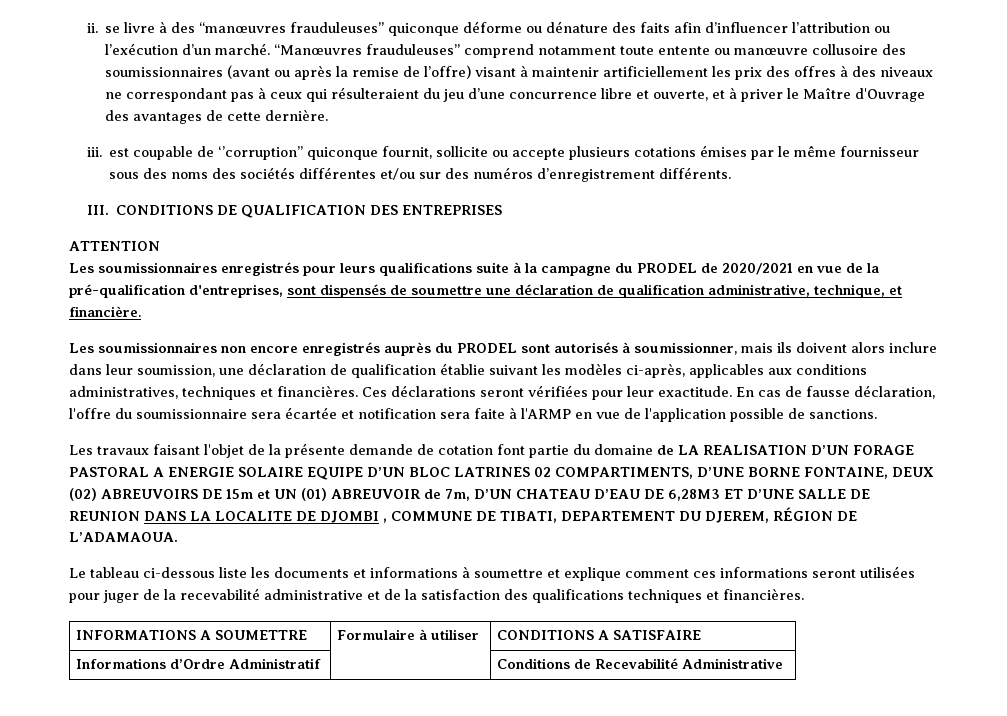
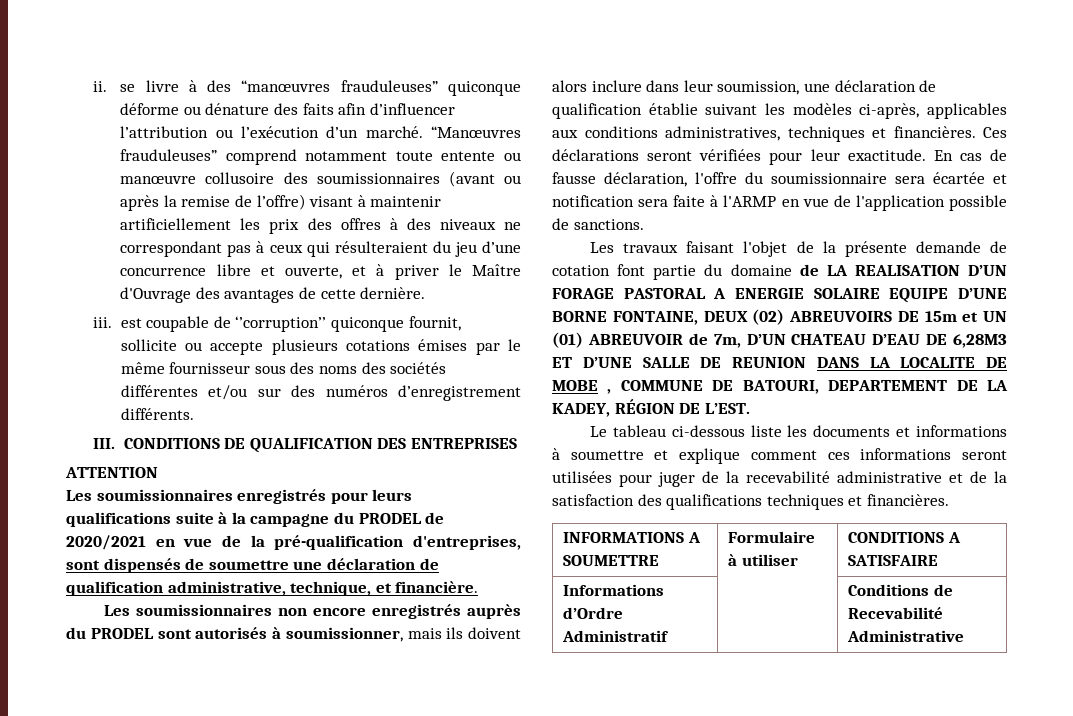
[367,467,693,479] D’UN BLOC LATRINES 02 COMPARTIMENTS, -> (949, 295) none
[320,511,379,523] DJOMBI -> [552,380,598,391] MOBE
[500,511,769,523] TIBATI, DEPARTEMENT DU DJEREM, -> [742,380,1008,394] [552,403,610,417] BATOURI, DEPARTEMENT DE LA KADEY,
[69,532,178,542] L’ADAMAOUA. -> [704,403,750,414] L’EST.

